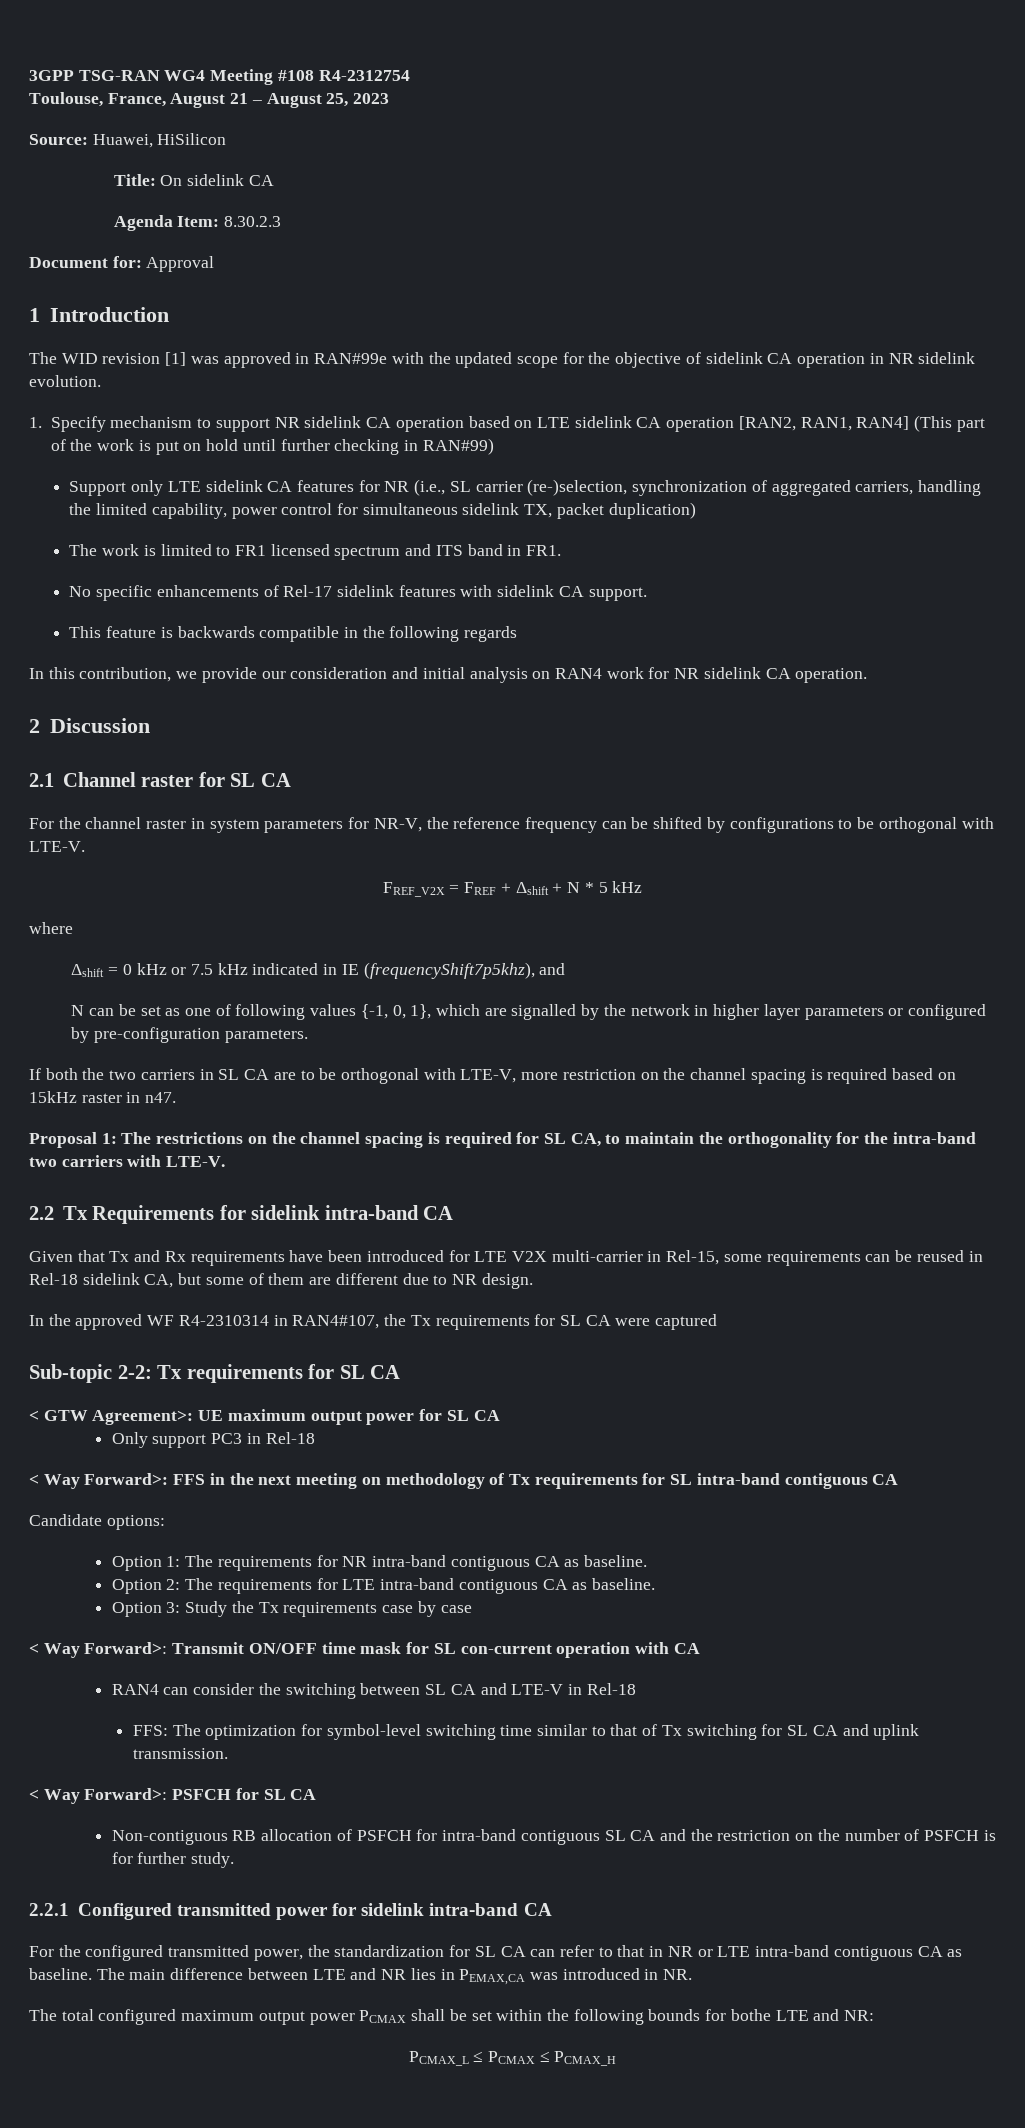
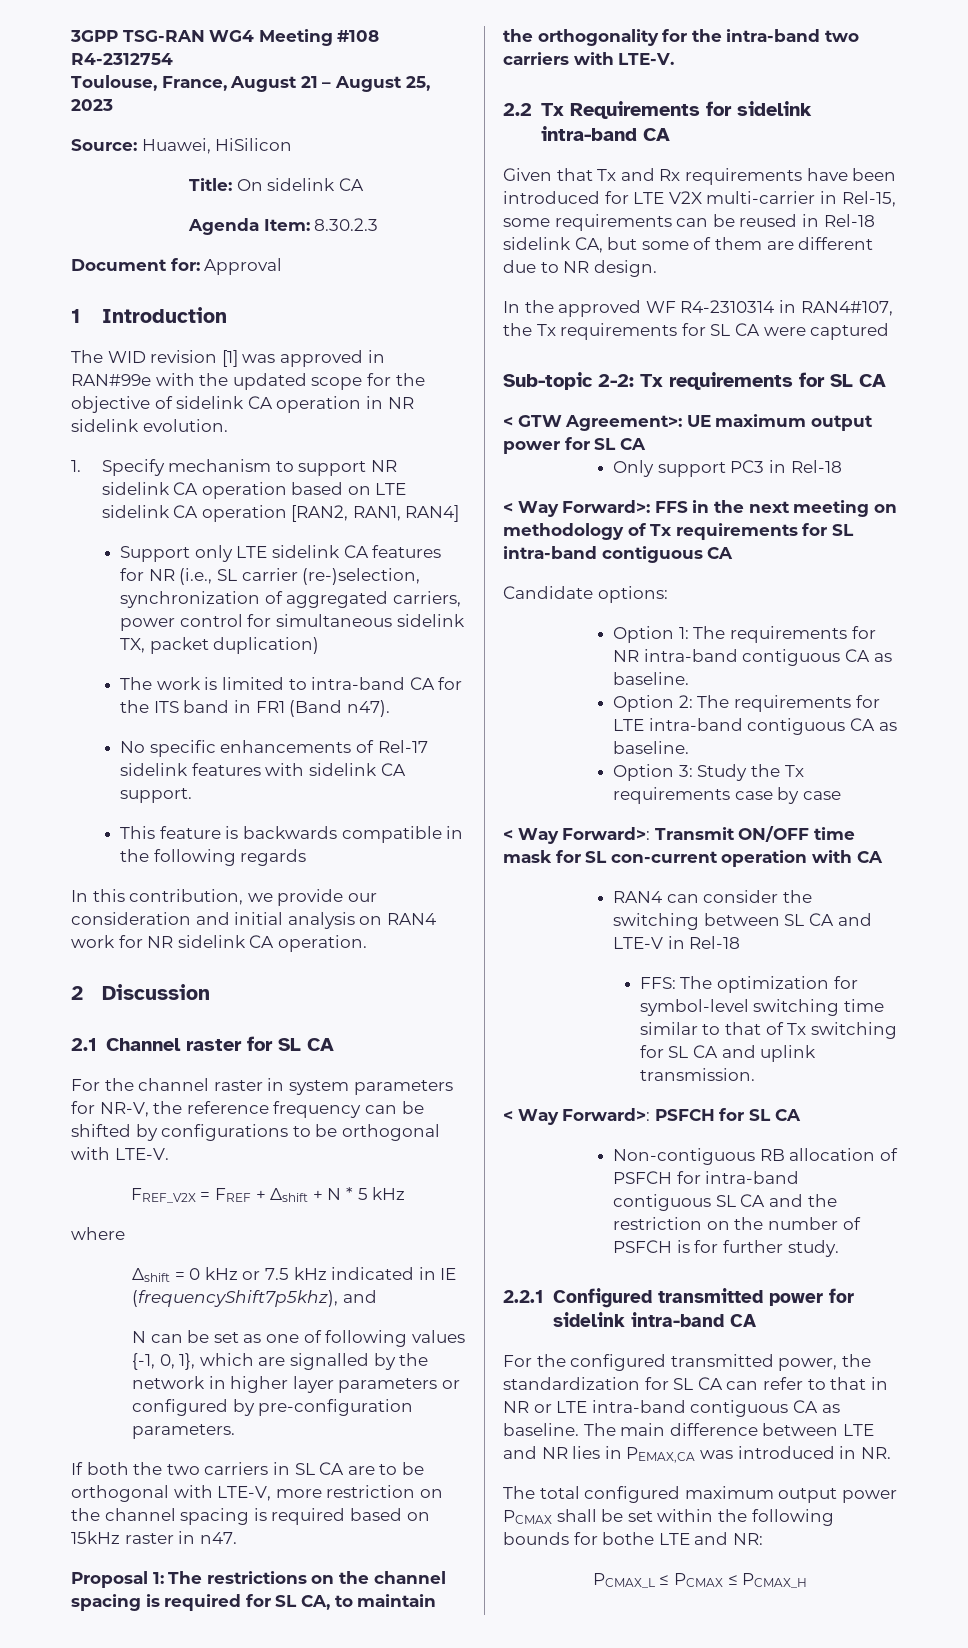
[914,415,985,432] [50,438,494,455] (This part of the work is put on hold until further checking in RAN#99) -> (460, 513) none
[918,480,982,496] [69,503,227,519] handling the limited capability, -> (461, 599) none
[235,544,562,560] FR1 licensed spectrum and ITS band in FR1. -> [311,677,463,690] [120,700,390,717] intra-band CA for the ITS band in FR1 (Band n47).

